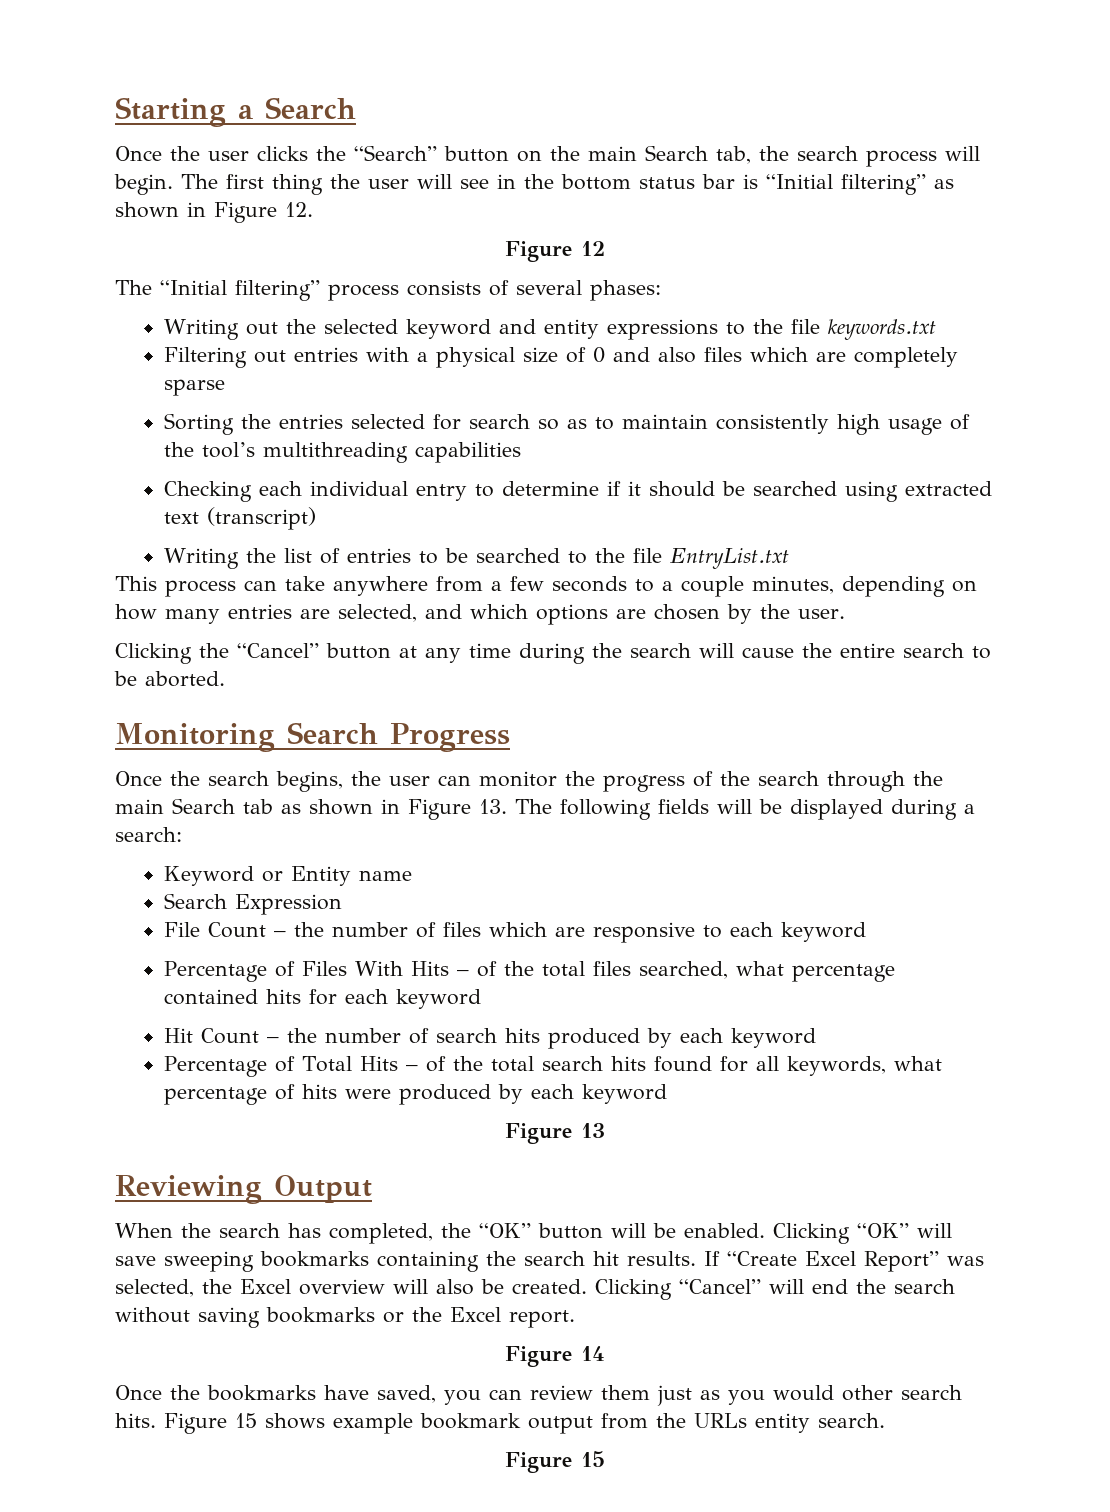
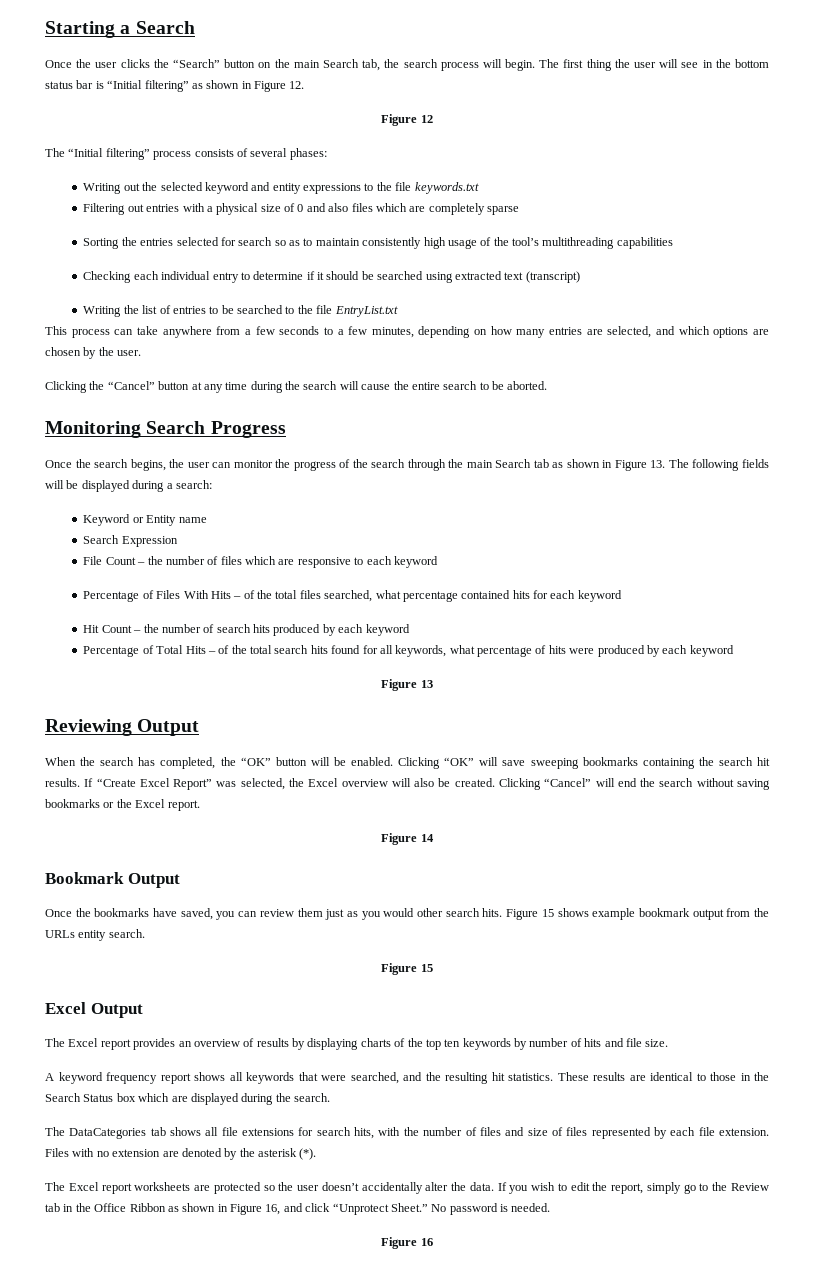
[681,576,744,597] couple -> [348,326,368,335] few
(605, 1353) none -> [45,872,180,888] // Bookmark Output
(605, 1459) none -> [45,1002,143,1018] [45,1038,669,1050] [45,1072,769,1084] [45,1093,330,1105] [45,1127,769,1139] [45,1148,317,1160] [45,1182,769,1194] [45,1203,551,1215] [381,1237,433,1249] // Excel Output // The Excel report provides an overview of results by displaying charts of the top ten keywords by number of hits and file size. // A keyword frequency report shows all keywords that were searched, and the resulting hit statistics. These results are identical to those in the Search Status box which are displayed during the search. // The DataCategories tab shows all file extensions for search hits, with the number of files and size of files represented by each file extension. Files with no extension are denoted by the asterisk (*). // The Excel report worksheets are protected so the user doesn’t accidentally alter the data. If you wish to edit the report, simply go to the Review tab in the Office Ribbon as shown in Figure 16, and click “Unprotect Sheet.” No password is needed. // Figure 16

